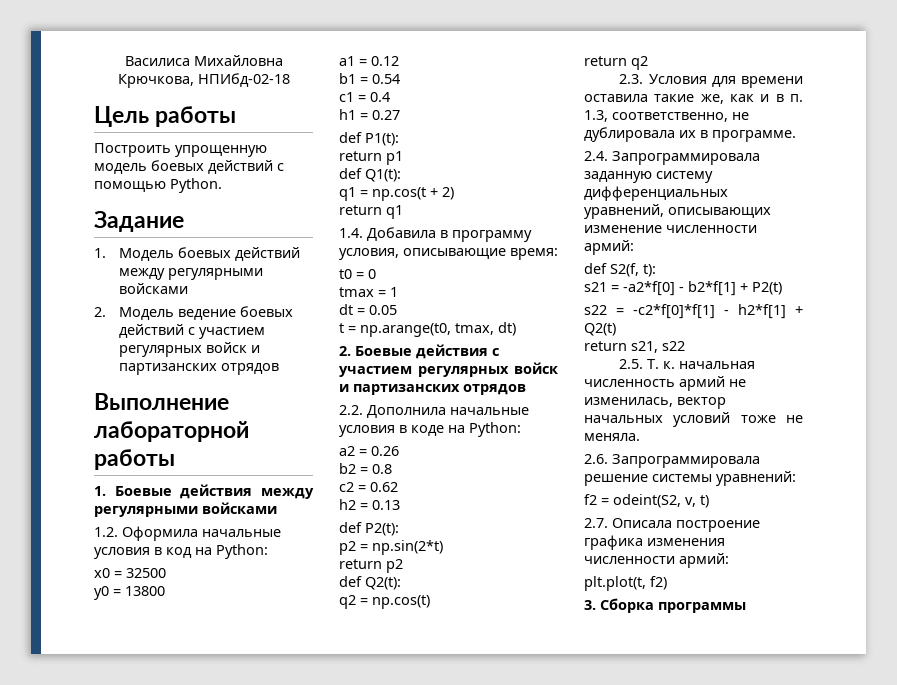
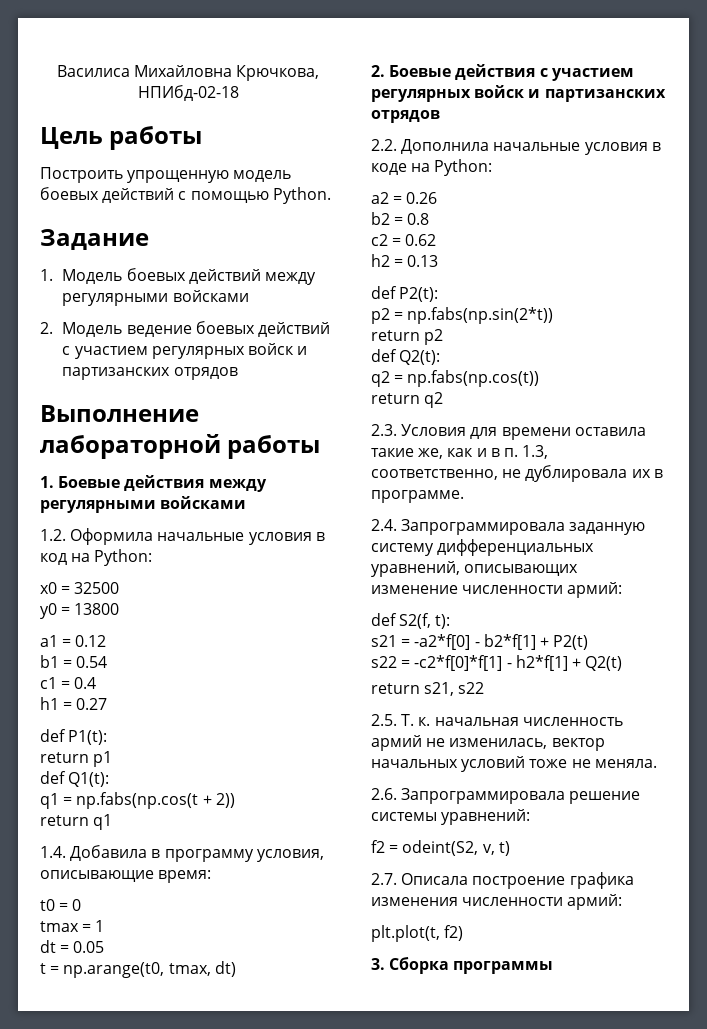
[372,187,454,201] np.cos(t + 2) -> [76,792,235,809] np.fabs(np.cos(t + 2))
[372,540,443,555] np.sin(2*t) -> [407,307,554,324] np.fabs(np.sin(2*t))
[372,595,430,609] np.cos(t) -> [407,370,540,387] np.fabs(np.cos(t))

